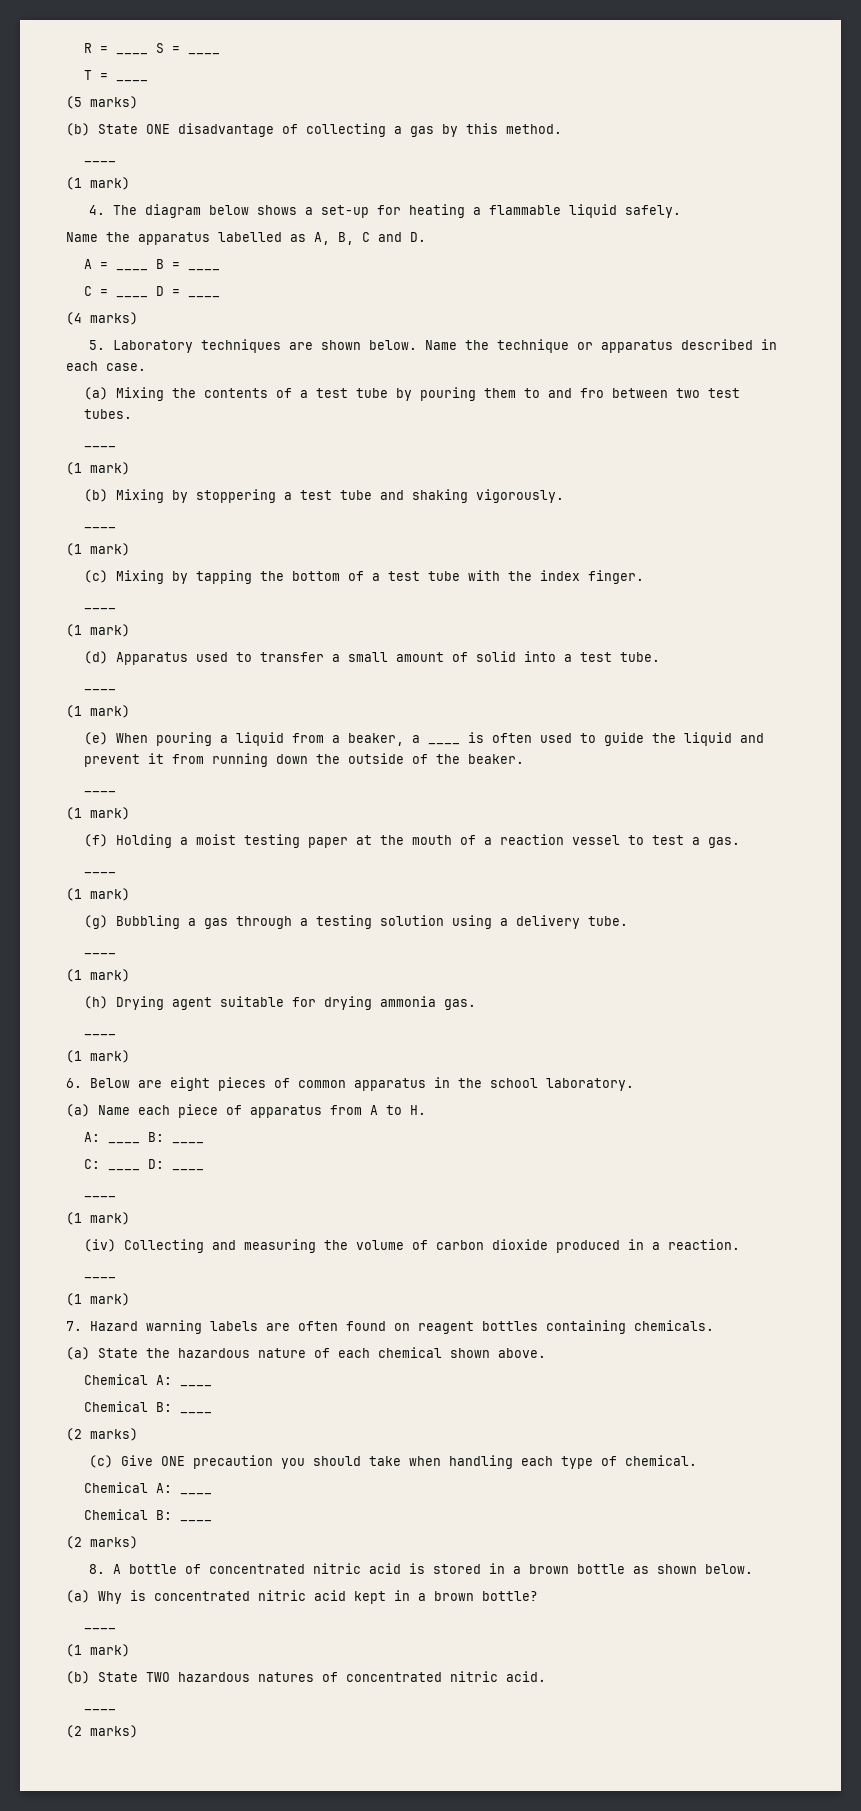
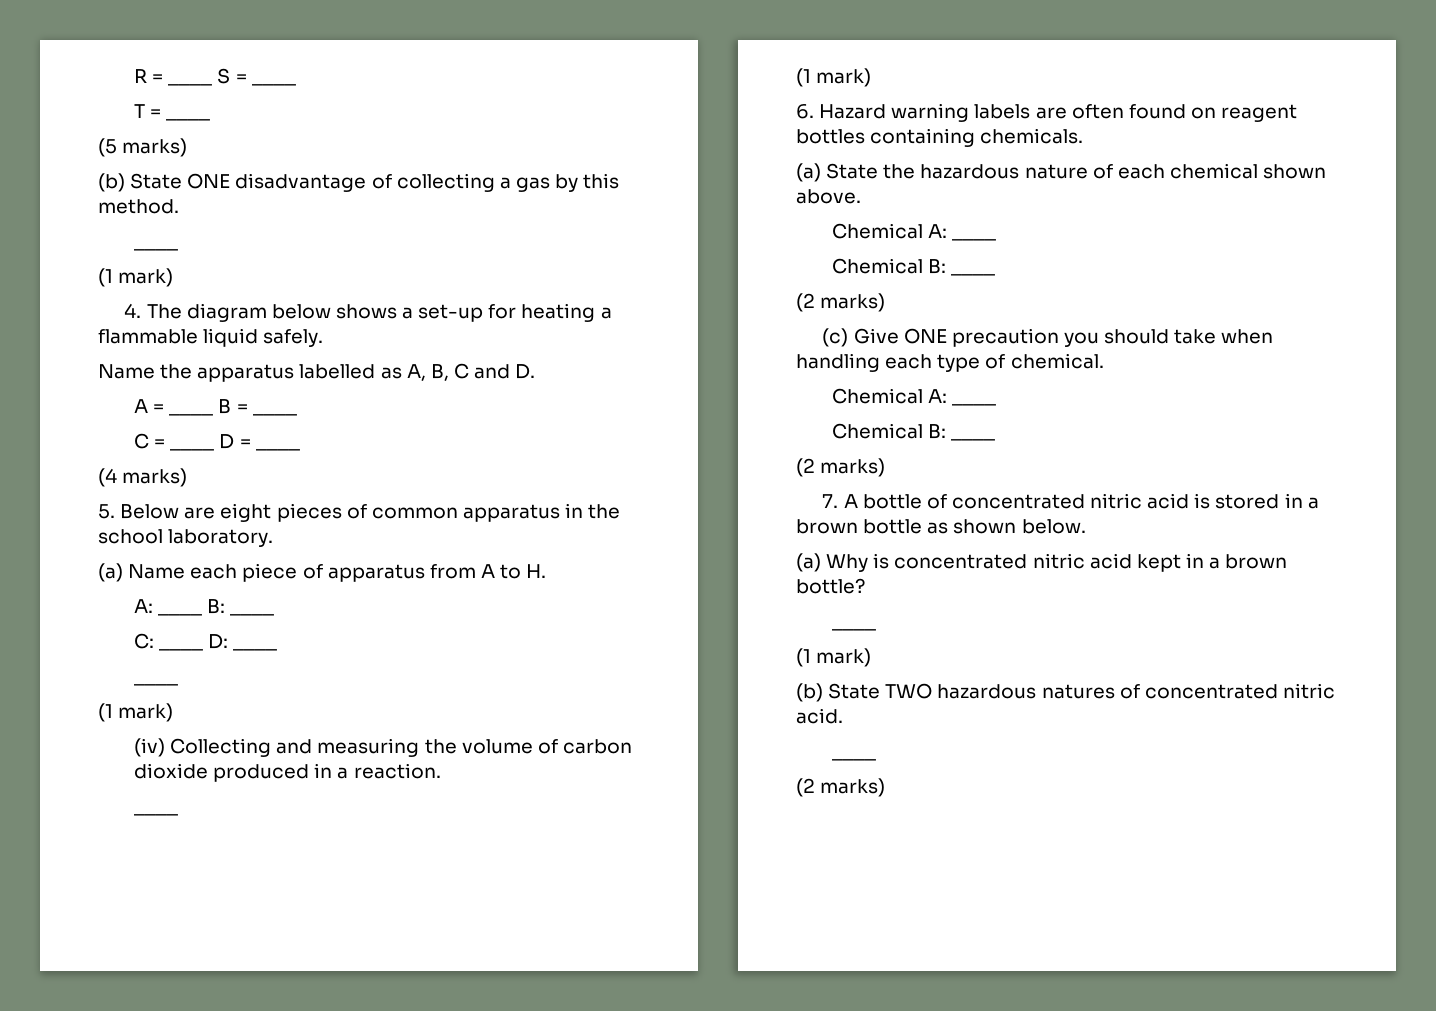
[112,339,777,353] [66,361,146,371] [84,387,741,401] [84,409,133,419] [84,446,117,448] [66,462,130,475] [84,489,565,503] [84,527,117,529] [66,543,130,556] [84,570,645,584] [84,608,117,610] [66,624,130,637] [84,651,661,665] [84,689,117,691] [66,705,130,718] [84,732,421,746] [428,743,461,745] [468,732,765,746] [84,753,525,767] [84,791,117,793] [66,807,130,820] [84,834,741,848] [84,872,117,874] [66,888,130,901] [84,915,629,929] [84,953,117,955] [66,969,130,982] [84,996,477,1010] [84,1034,117,1036] [66,1050,130,1063] [66,1078,82,1088] Laboratory techniques are shown below. Name the technique or apparatus described in each case. // (a) Mixing the contents of a test tube by pouring them to and fro between two test tubes. // ____ // (1 mark) // (b) Mixing by stoppering a test tube and shaking vigorously. // ____ // (1 mark) // (c) Mixing by tapping the bottom of a test tube with the index finger. // ____ // (1 mark) // (d) Apparatus used to transfer a small amount of solid into a test tube. // ____ // (1 mark) // (e) When pouring a liquid from a beaker, a ____ is often used to guide the liquid and prevent it from running down the outside of the beaker. // ____ // (1 mark) // (f) Holding a moist testing paper at the mouth of a reaction vessel to test a gas. // ____ // (1 mark) // (g) Bubbling a gas through a testing solution using a delivery tube. // ____ // (1 mark) // (h) Drying agent suitable for drying ammonia gas. // ____ // (1 mark) // 6. -> (115, 511) none
[66,1321,82,1331] 7. -> [796,104,814,119] 6.
[88,1564,105,1574] 8. -> [822,494,839,508] 7.

